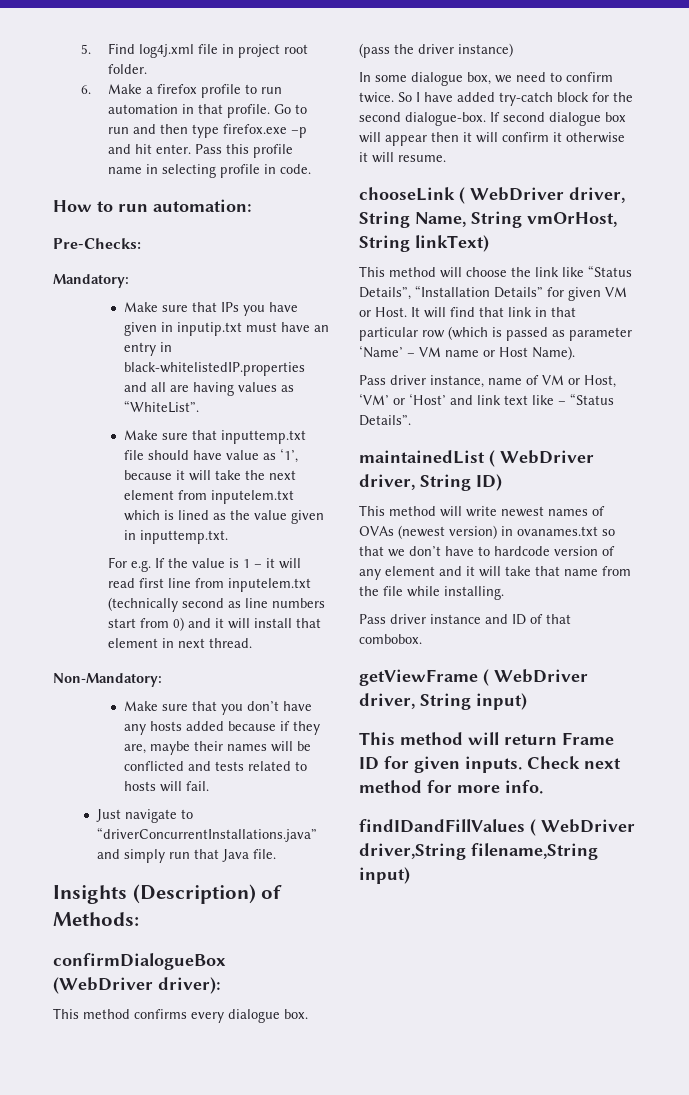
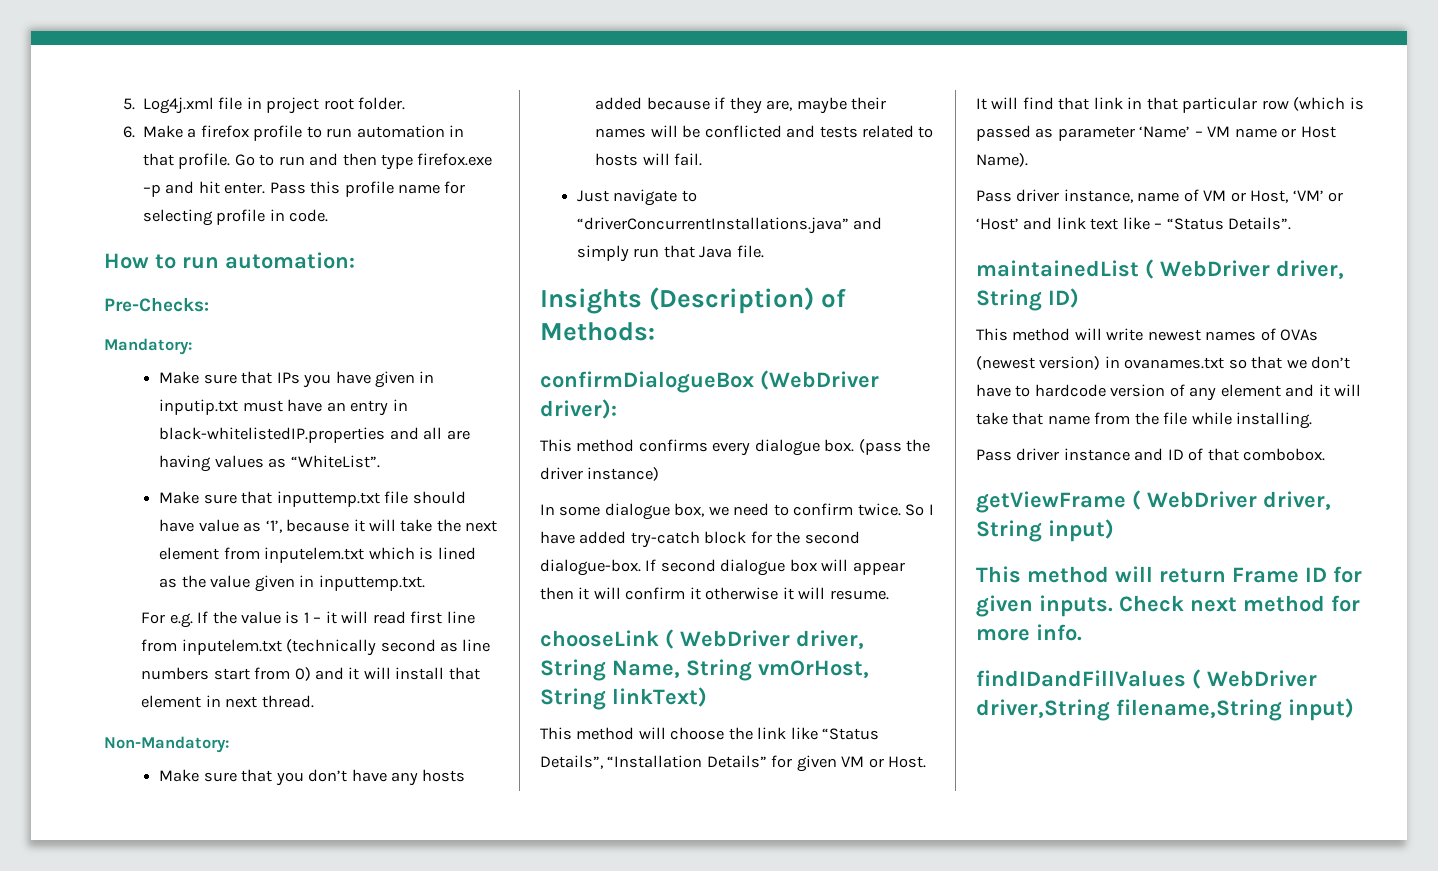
[108,43,195,58] Find log4j.xml -> [142,97,214,114] Log4j.xml
[146,164,159,174] in -> [444,181,466,194] for

